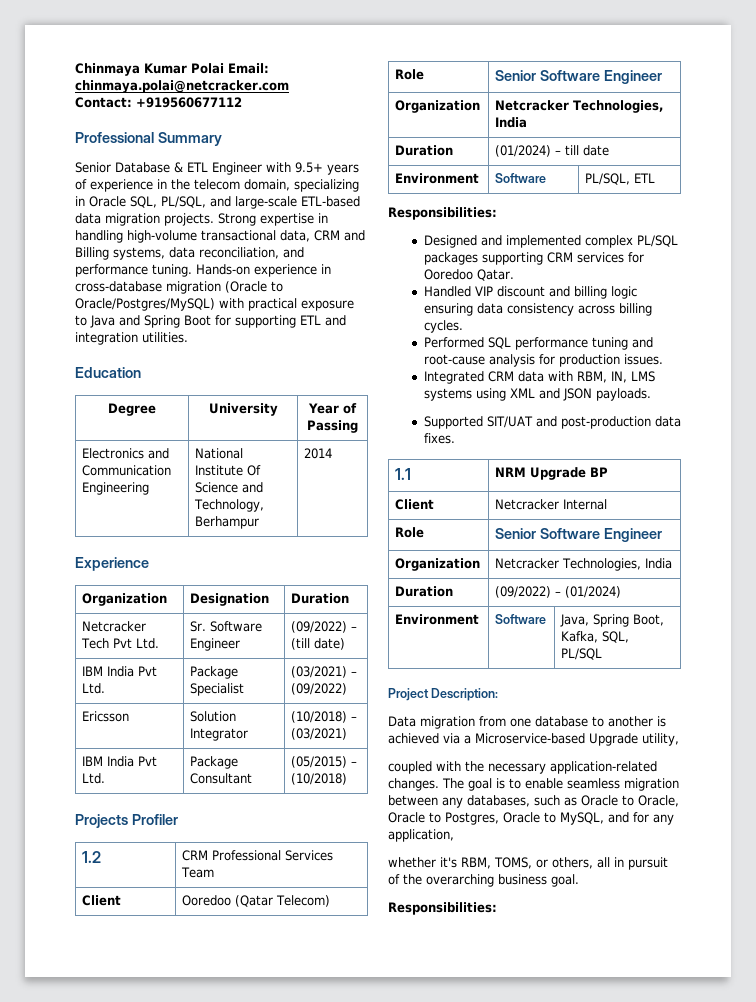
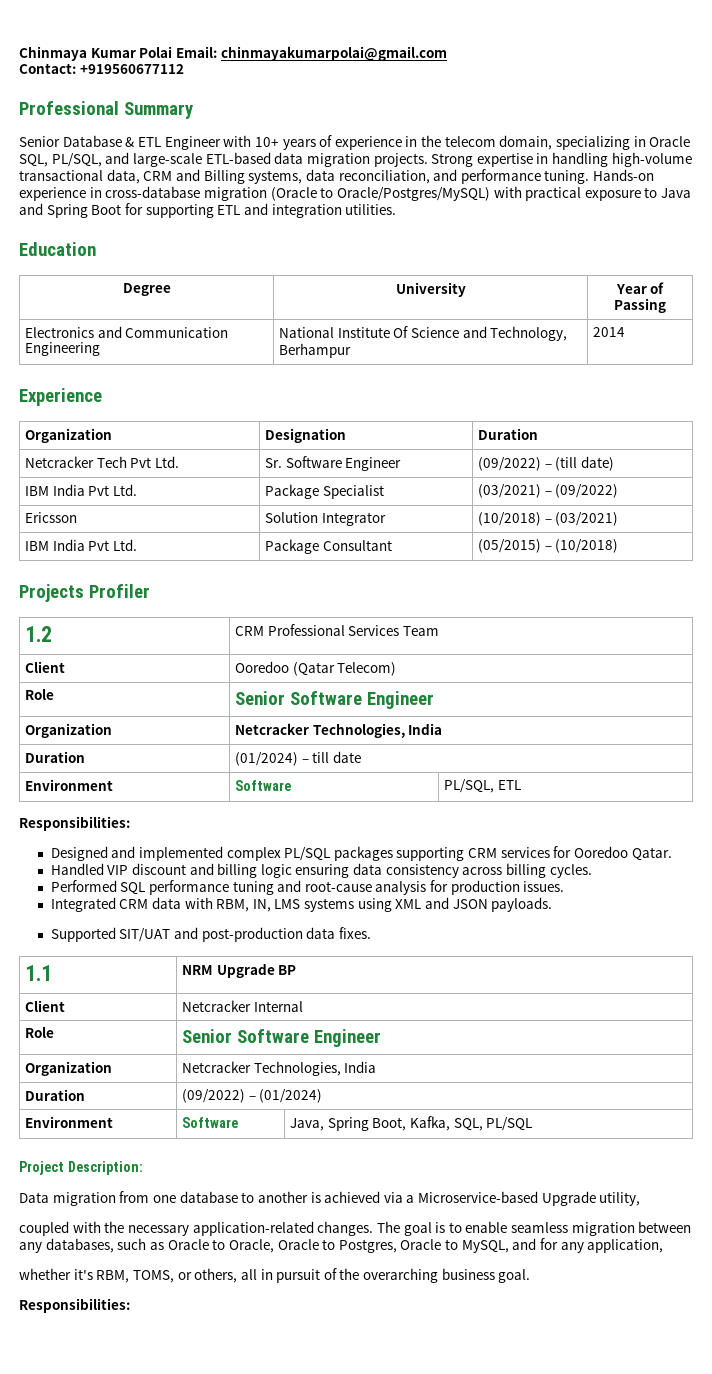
[75,80,289,93] chinmaya.polai@netcracker.com -> [220,46,447,61] chinmayakumarpolai@gmail.com
[295,162,323,173] 9.5+ -> [254,137,279,147] 10+

